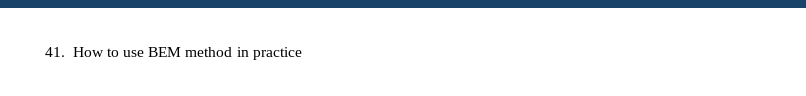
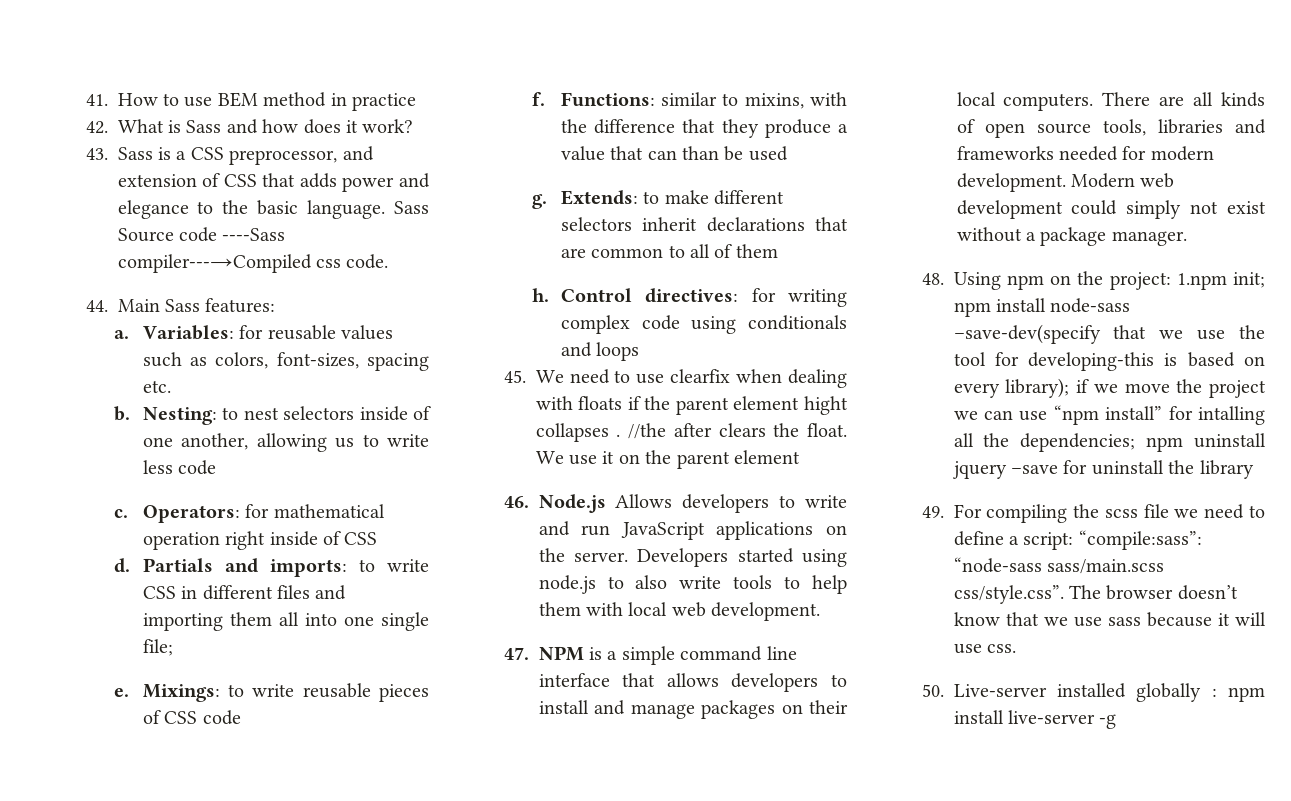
(302, 53) none -> [85,119,414,134] [85,146,374,165] [117,173,430,192] [117,200,429,219] [117,227,286,242] [117,254,389,273] [85,298,276,313] [114,325,393,340] [142,352,429,371] [142,380,171,393] [114,406,431,425] [142,433,429,452] [142,460,217,475] [114,504,385,523] [142,531,378,550] [114,558,429,577] [142,585,347,600] [142,612,429,631] [142,639,173,656] [114,683,429,702] [142,710,241,725] [532,92,847,109] [560,119,848,138] [560,146,788,161] [532,190,784,209] [560,217,848,232] [560,244,778,258] [532,288,847,307] [560,315,847,334] [560,342,640,361] [503,369,847,388] [535,396,848,415] [535,423,847,442] [535,450,800,469] [503,494,847,513] [538,521,847,540] [538,548,847,567] [538,575,847,594] [538,602,821,621] [503,646,797,665] [538,673,847,692] [538,700,848,719] [956,92,1265,111] [956,119,1266,138] [956,146,1214,161] [956,173,1175,192] [956,200,1266,219] [956,227,1187,246] [921,271,1265,290] [953,298,1131,317] [953,324,1265,344] [953,352,1265,371] [953,378,1266,398] [953,405,1265,425] [953,433,1266,452] [952,460,1254,479] [921,504,1265,523] [953,530,1202,550] [953,557,1164,574] [953,585,1238,604] [953,612,1266,627] [953,644,1016,654] [921,683,1265,702] [953,710,1117,729] // 42. What is Sass and how does it work? // 43. Sass is a CSS preprocessor, and extension of CSS that adds power and elegance to the basic language. Sass Source code ----Sass compiler---→Compiled css code. // 44. Main Sass features: // a. Variables: for reusable values such as colors, font-sizes, spacing etc. // b. Nesting: to nest selectors inside of one another, allowing us to write less code // c. Operators: for mathematical operation right inside of CSS // d. Partials and imports: to write CSS in different files and importing them all into one single file; // e. Mixings: to write reusable pieces of CSS code // f. Functions: similar to mixins, with the difference that they produce a value that can than be used // g. Extends: to make different selectors inherit declarations that are common to all of them // h. Control directives: for writing complex code using conditionals and loops // 45. We need to use clearfix when dealing with floats if the parent element hight collapses . //the after clears the float. We use it on the parent element // 46. Node.js Allows developers to write and run JavaScript applications on the server. Developers started using node.js to also write tools to help them with local web development. // 47. NPM is a simple command line interface that allows developers to install and manage packages on their local computers. There are all kinds of open source tools, libraries and frameworks needed for modern development. Modern web development could simply not exist without a package manager. // 48. Using npm on the project: 1.npm init; npm install node-sass –save-dev(specify that we use the tool for developing-this is based on every library); if we move the project we can use “npm install” for intalling all the dependencies; npm uninstall jquery –save for uninstall the library // 49. For compiling the scss file we need to define a script: “compile:sass”: “node-sass sass/main.scss css/style.css”. The browser doesn’t know that we use sass because it will use css. // 50. Live-server installed globally : npm install live-server -g

